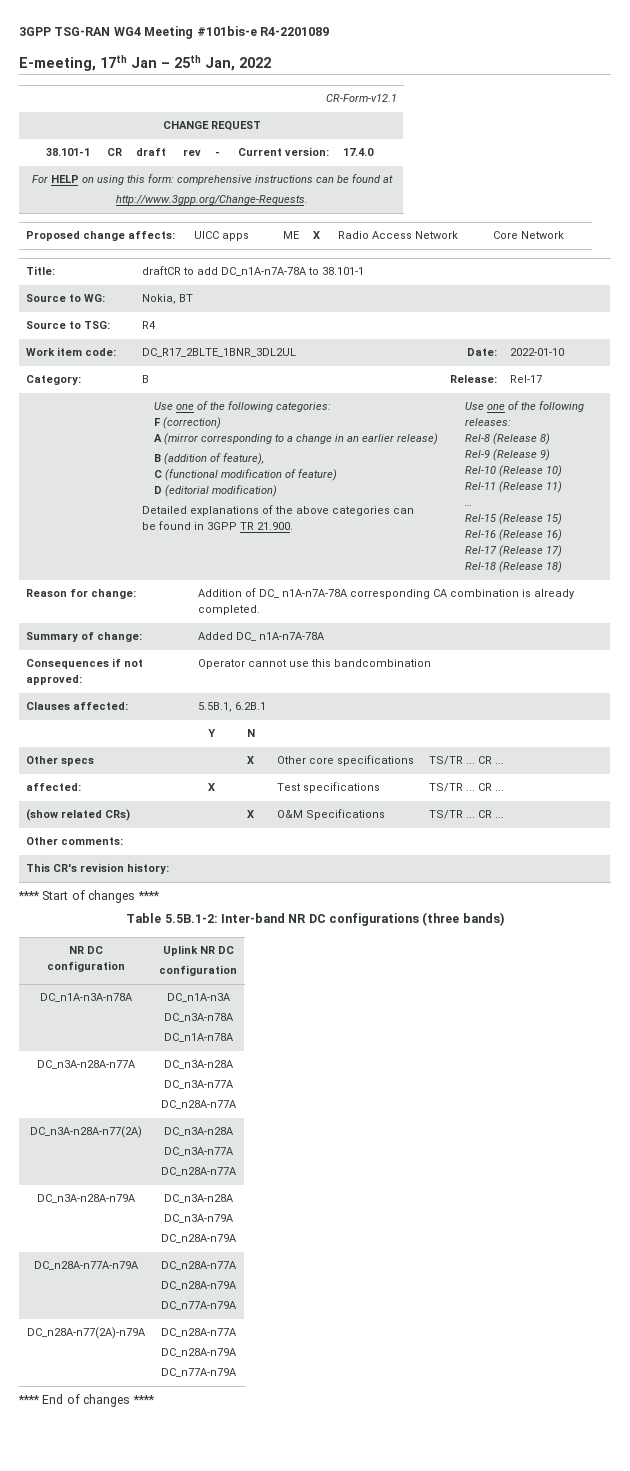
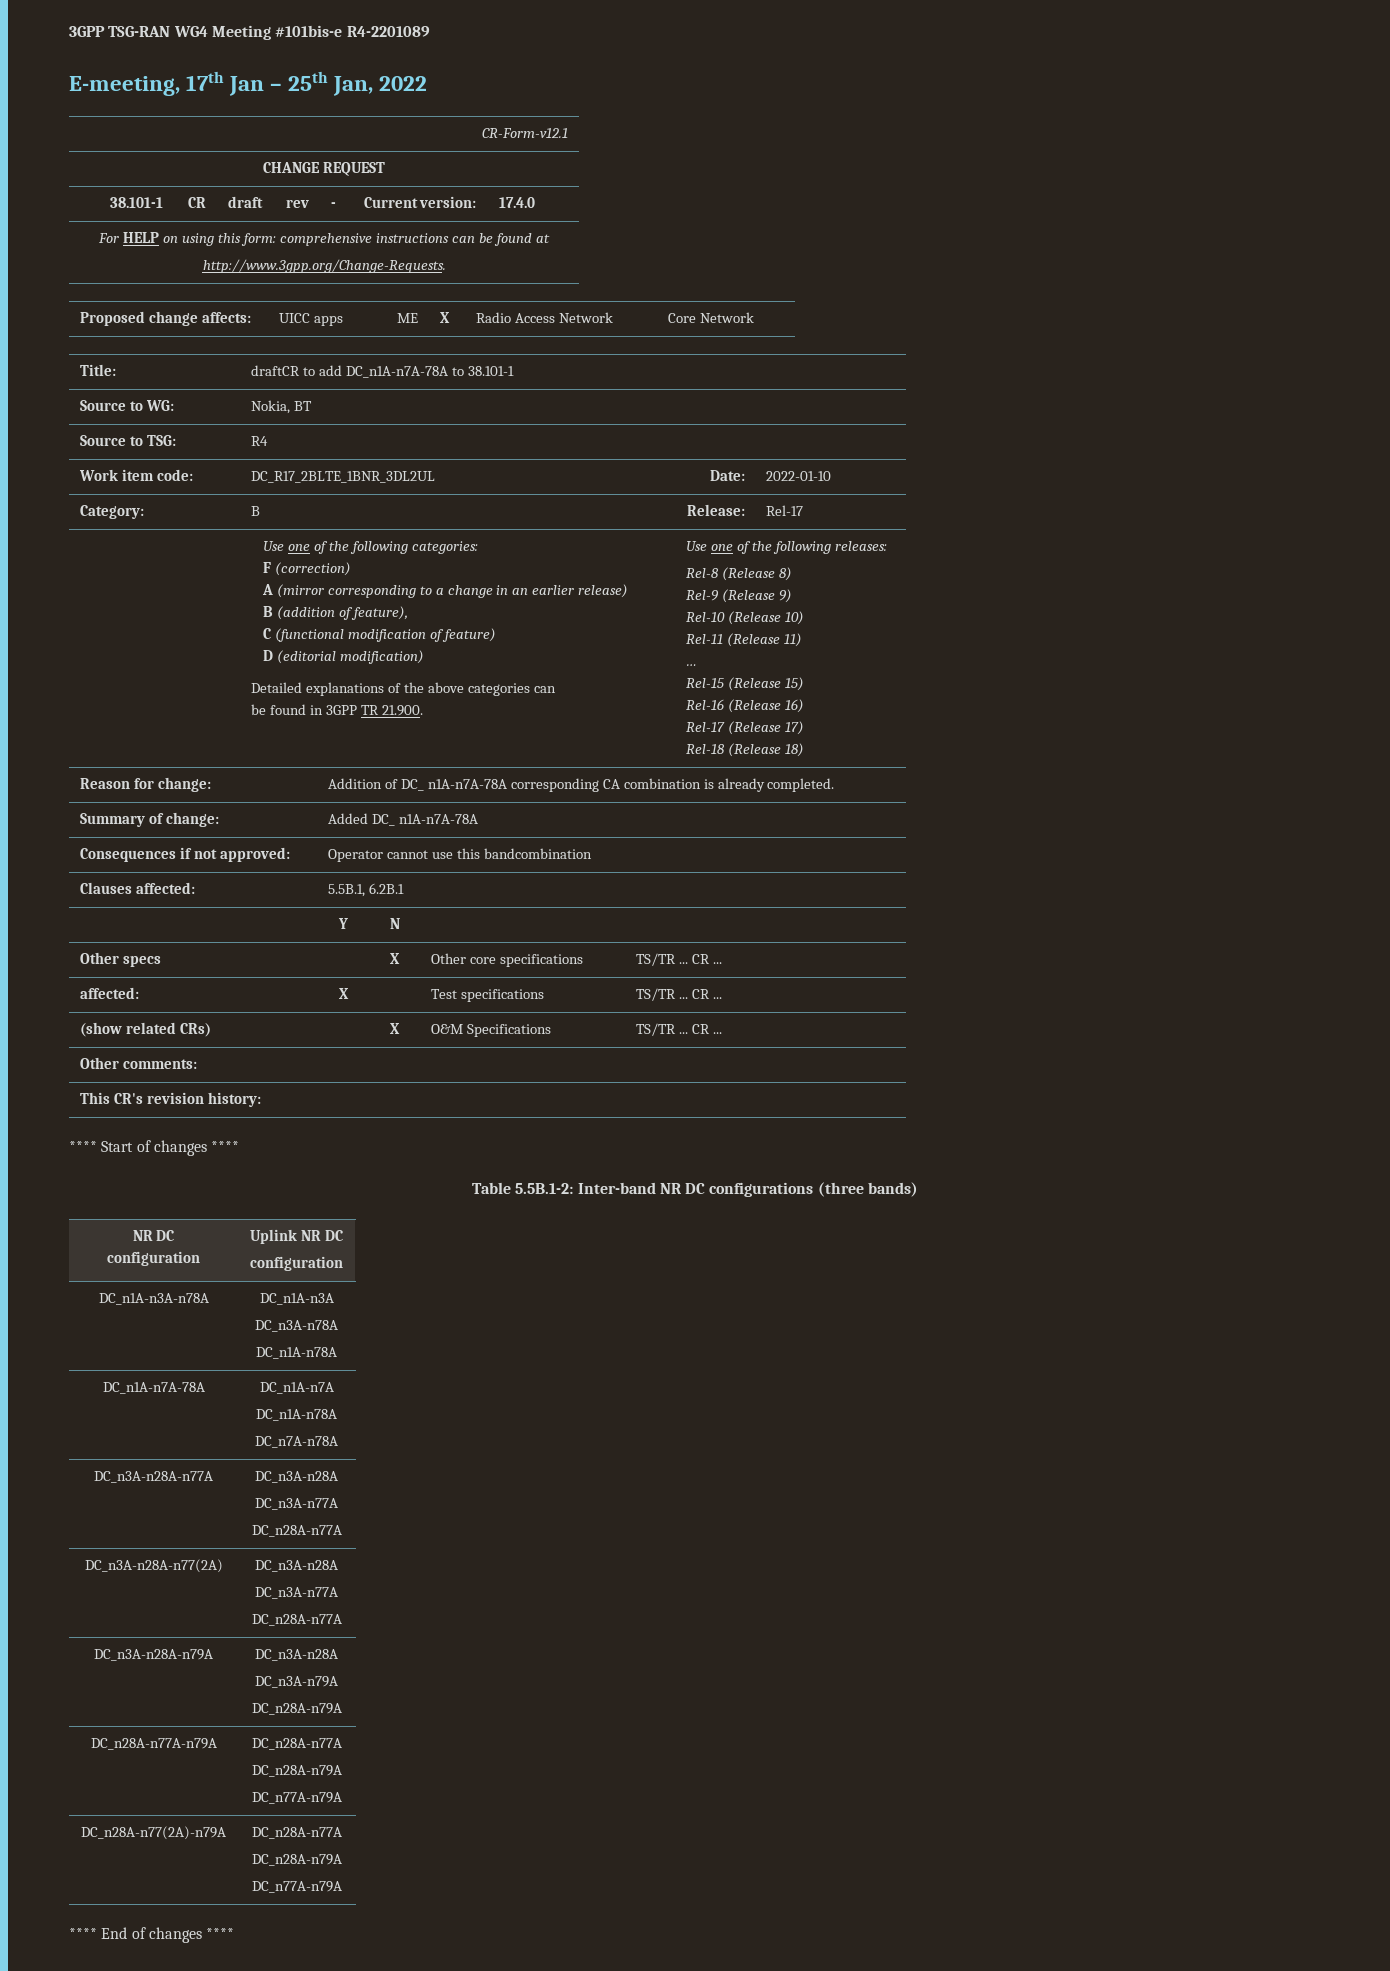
(234, 1037) none -> [102,1382,205,1394] [259,1382,334,1394] [256,1409,337,1421] [255,1436,338,1448] // DC_n1A-n7A-78A | DC_n1A-n7A // DC_n1A-n78A // DC_n7A-n78A

